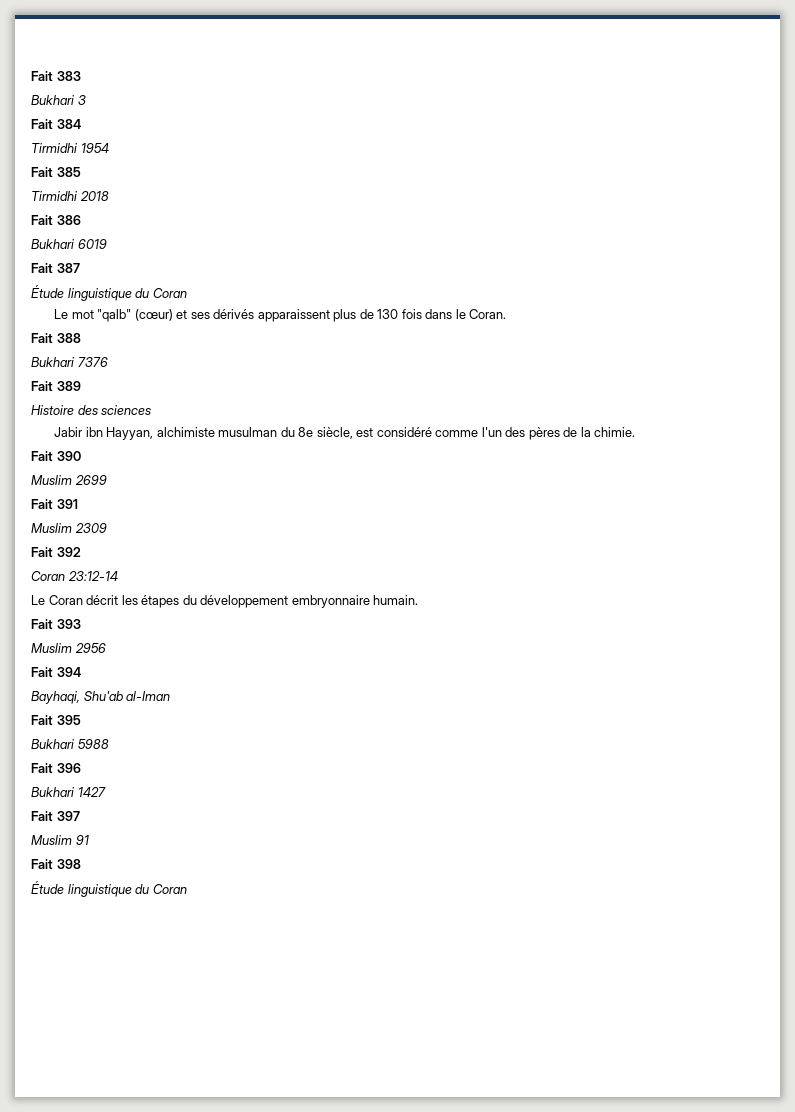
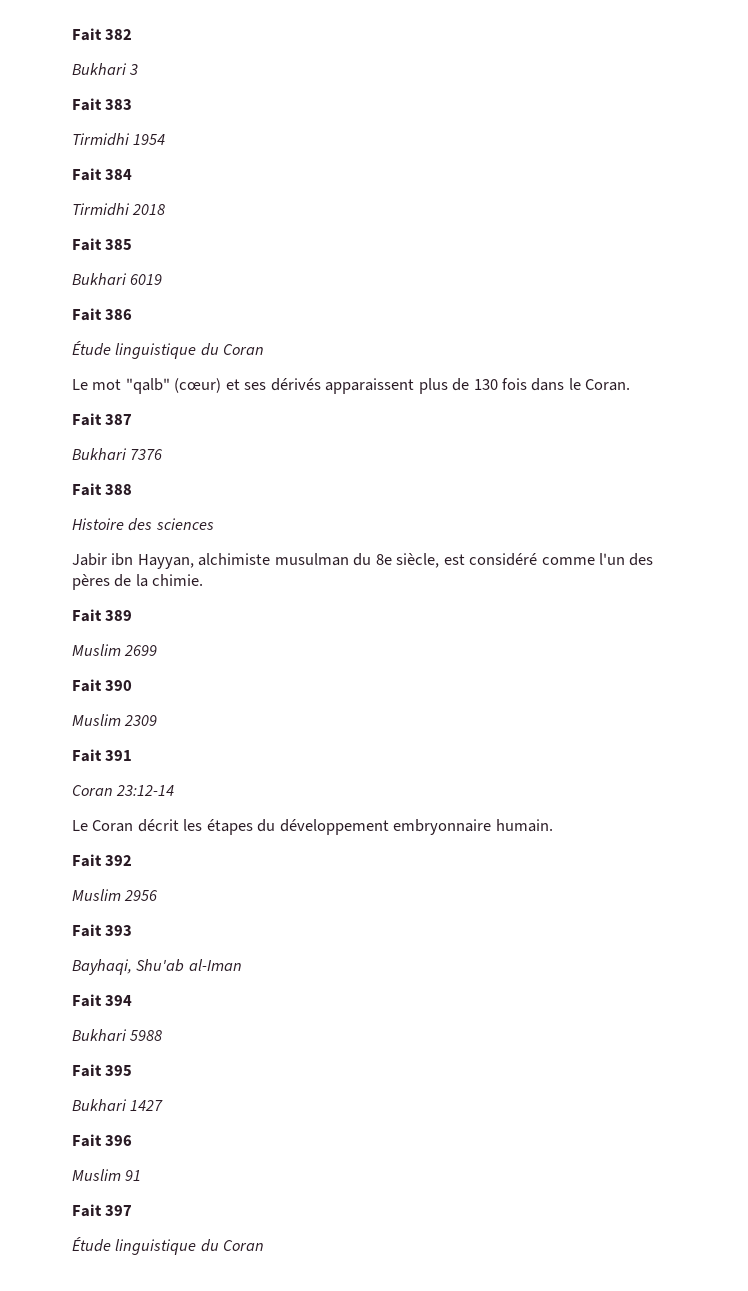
[31,71,81,81] Fait 383 -> [72,28,133,41] Fait 382
[56,119,81,129] 384 -> [105,99,133,110] 383
[56,167,81,177] 385 -> [105,169,133,180] 384
[56,215,81,225] 386 -> [105,239,133,250] 385
[56,263,80,273] 387 -> [105,309,133,320] 386
[56,333,81,343] 388 -> [105,414,133,425] 387
[56,381,81,391] 389 -> [105,484,133,495] 388
[56,451,81,461] 390 -> [105,610,133,621] 389
[56,499,78,509] 391 -> [105,680,133,691] 390
[56,547,81,557] 392 -> [105,750,133,761] 391
[56,619,81,629] 393 -> [105,855,133,866] 392
[56,667,81,677] 394 -> [105,925,133,936] 393
[56,715,81,725] 395 -> [105,995,133,1006] 394
[56,763,81,773] 396 -> [105,1065,133,1076] 395
[56,811,80,821] 397 -> [105,1135,133,1146] 396
[56,859,81,869] 398 -> [105,1205,133,1216] 397

